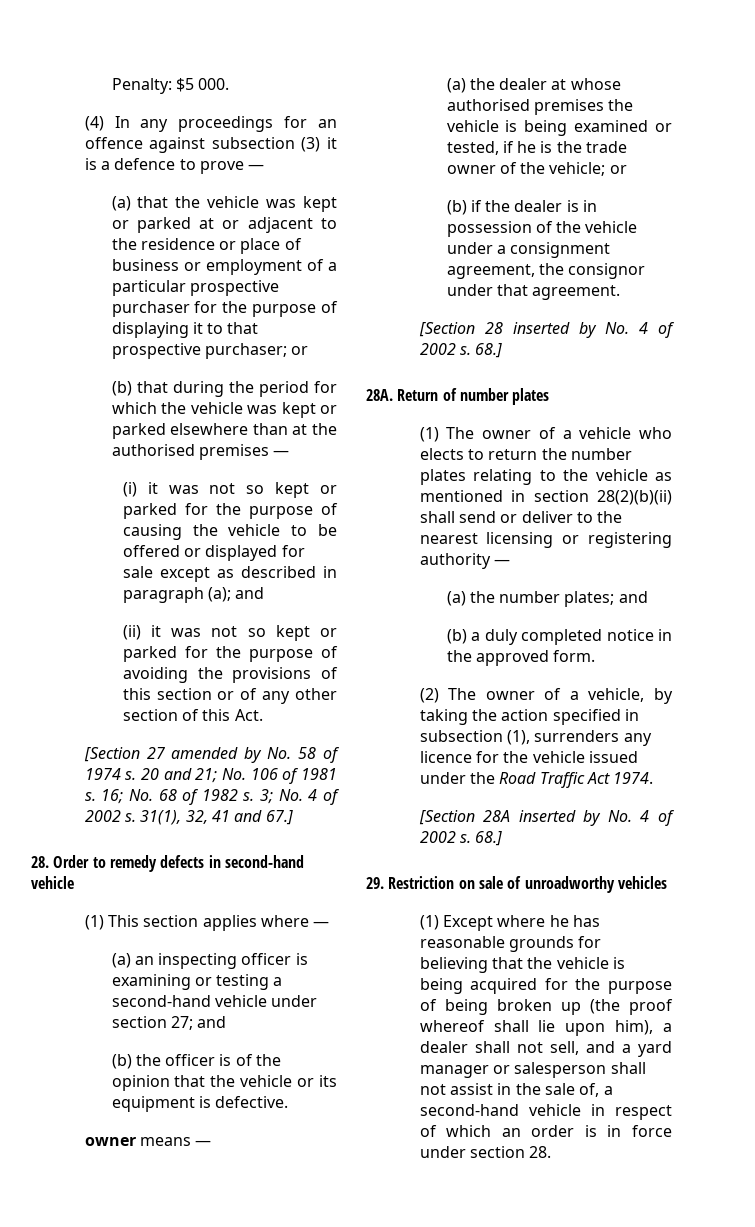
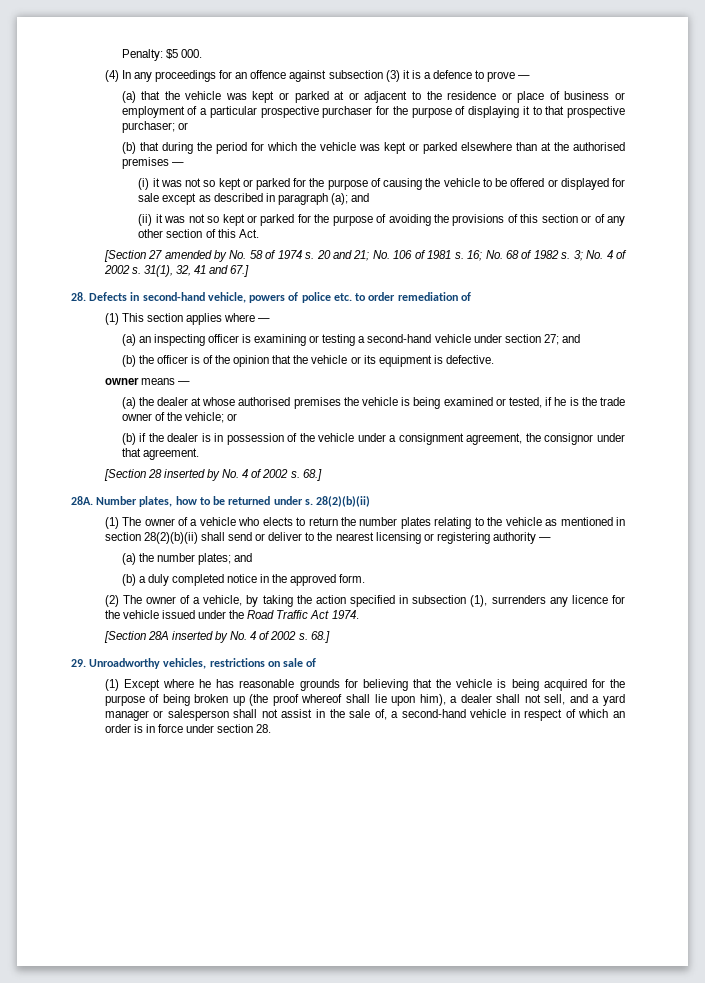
[53,855,304,872] [31,876,74,889] Order to remedy defects in second-hand vehicle -> [89,292,471,303] Defects in second-hand vehicle, powers of police etc. to order remediation of
[397,388,550,405] Return of number plates -> [96,496,371,507] Number plates, how to be returned under s. 28(2)(b)(ii)
[388,876,455,889] Restriction -> [89,658,265,669] Unroadworthy vehicles, restrictions
[524,876,667,893] unroadworthy vehicles -> (317, 662) none

